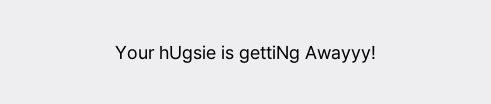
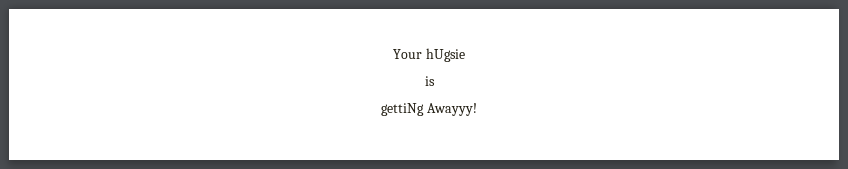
(216, 54) none -> (465, 55) //
(234, 52) none -> (435, 81) //

